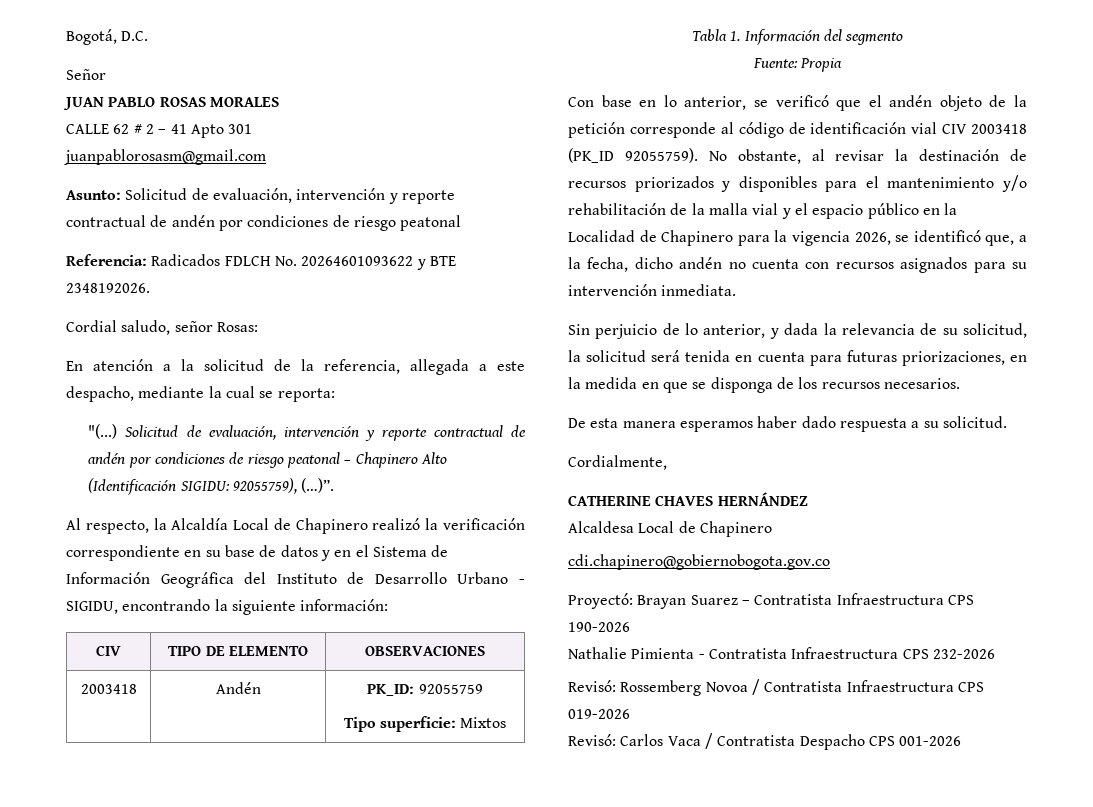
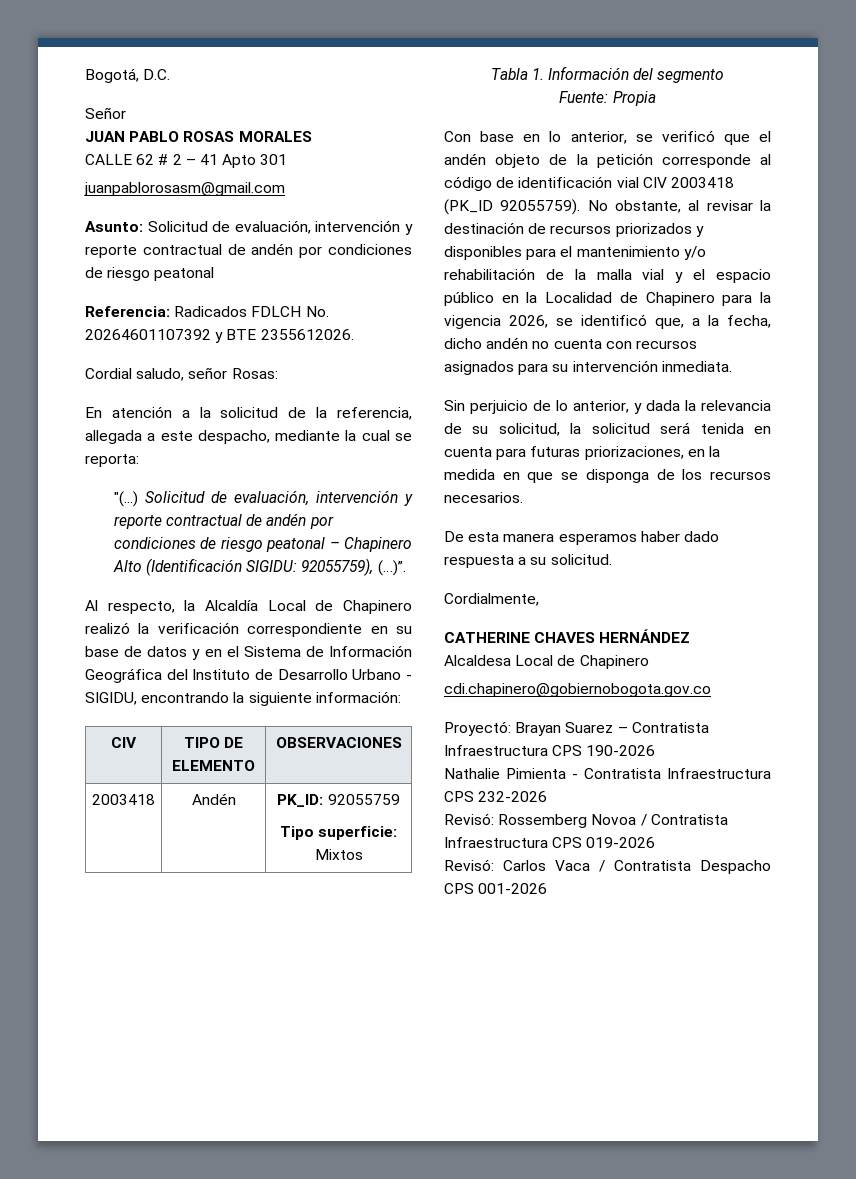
[301,256,414,266] 20264601093622 -> [85,329,211,340] 20264601107392
[66,283,150,293] 2348192026. -> [260,329,354,340] 2355612026.

